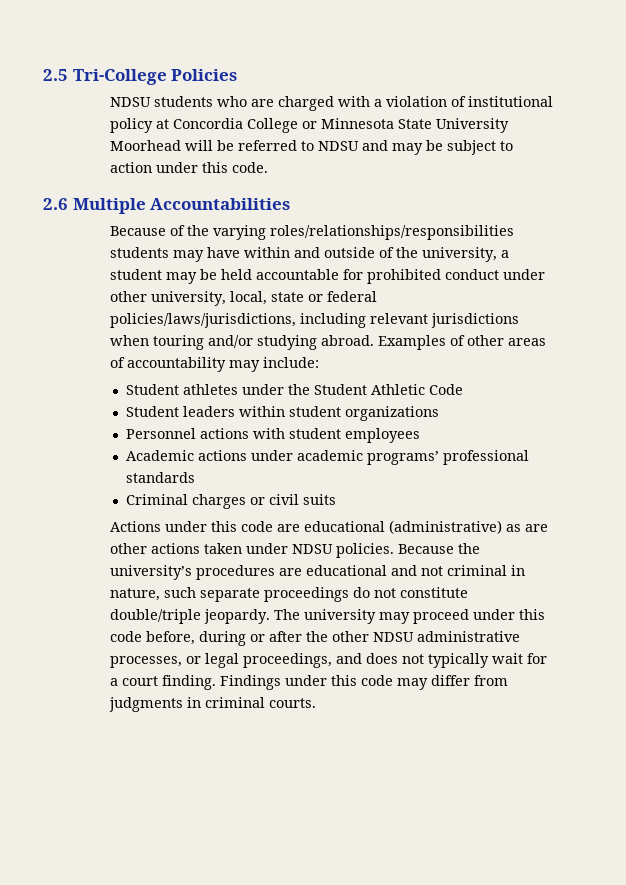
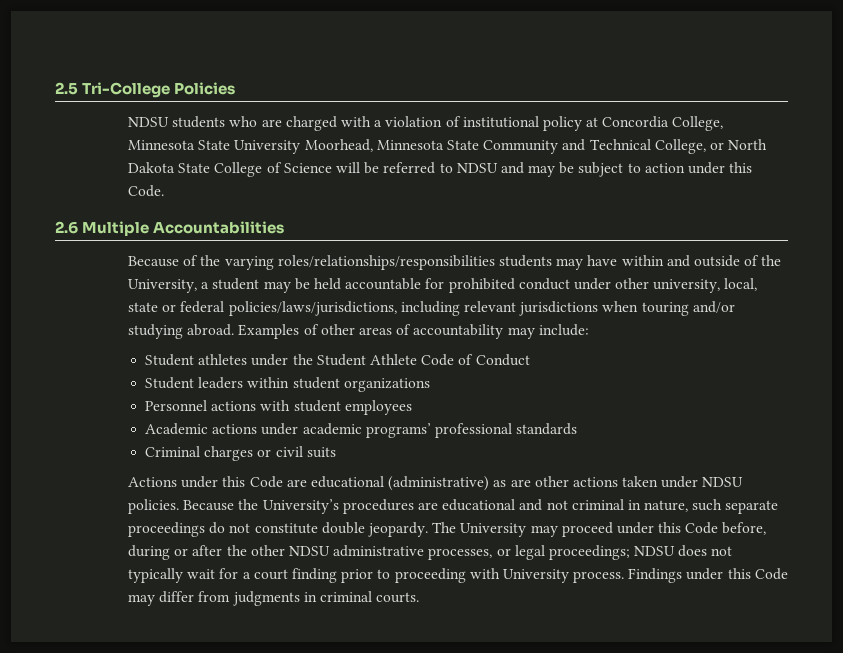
[246,118,317,133] College or -> [672,116,724,131] College,
[109,140,181,151] Moorhead -> [304,139,768,154] [128,162,332,177] Moorhead, Minnesota State Community and Technical College, or North Dakota State College of Science
[231,162,268,173] code. -> [128,185,165,197] Code.
[421,247,497,262] university, -> [128,279,198,293] University,
[370,384,463,395] Athletic Code -> [370,354,530,366] Athlete Code of Conduct
[240,521,273,532] code -> [249,476,283,488] Code
[109,565,192,580] university’s -> [262,499,339,514] University’s
[109,609,201,624] double/triple -> [321,522,365,534] double
[303,609,376,624] university -> [460,523,527,537] University
[109,631,142,642] code -> [685,522,719,534] Code
[242,653,362,668] proceedings, and -> [548,545,676,560] proceedings; NDSU
[161,675,216,690] finding. -> [291,568,625,583] finding prior to proceeding with University process.
[360,675,393,686] code -> [754,568,788,580] Code

